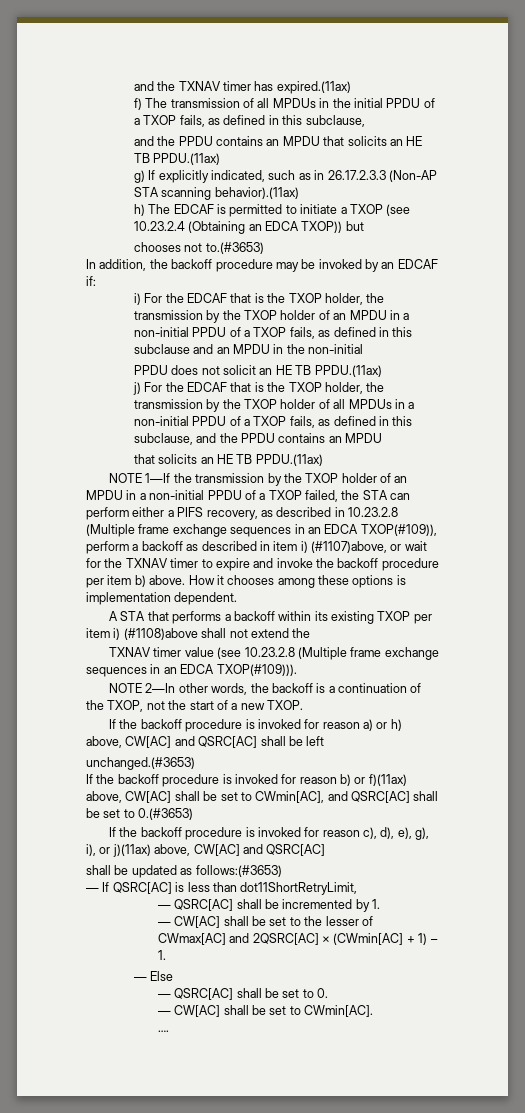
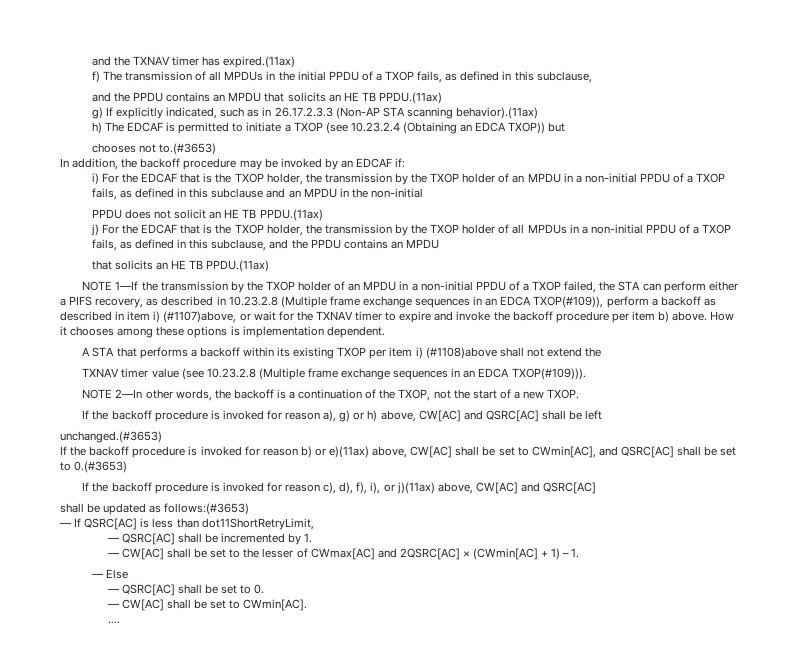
[363,719,374,731] a) -> [323,410,351,422] a), g)
[368,774,407,786] f)(11ax) -> [329,446,370,458] e)(11ax)
[397,827,430,840] e), g), -> [356,482,368,494] f),

